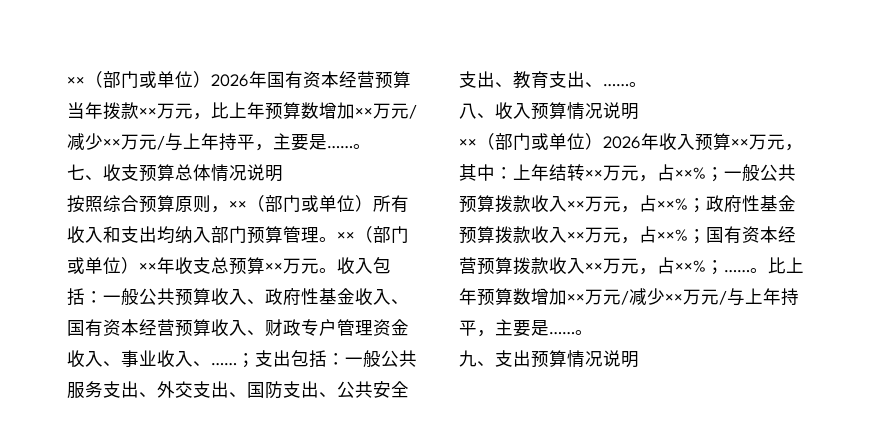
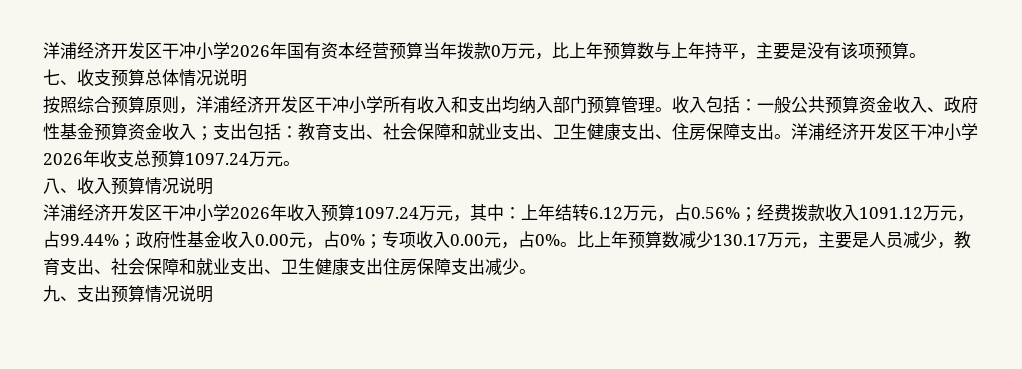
[67,71,211,88] ××（部门或单位） -> [43,42,230,60] 洋浦经济开发区干冲小学
[139,107,157,117] ×× -> [491,45,501,57] 0
[319,102,417,119] [67,133,353,151] 增加××万元/减少××万元/与上年持平，主要是…… -> [654,42,909,60] 与上年持平，主要是没有该项预算
[229,195,373,212] ××（部门或单位） -> [196,96,383,114] 洋浦经济开发区干冲小学
[337,226,409,243] [67,257,337,275] ××（部门或单位）××年收支总预算××万元。 -> (672, 109) none
(211, 296) none -> [859,96,893,113] 资金
[355,288,409,306] [67,319,409,337] [67,350,417,368] [67,381,409,399] [459,71,629,89] 收入、国有资本经营预算收入、财政专户管理资金收入、事业收入、……；支出包括：一般公共服务支出、外交支出、国防支出、公共安全支出、教育支出、…… -> [94,123,978,141] [43,150,283,168] 预算资金收入；支出包括：教育支出、社会保障和就业支出、卫生健康支出、住房保障支出。洋浦经济开发区干冲小学2026年收支总预算1097.24万元
[459,133,603,150] ××（部门或单位） -> [43,204,230,222] 洋浦经济开发区干冲小学
[731,138,749,148] ×× -> [355,207,419,219] 1097.24
[585,164,796,182] [459,195,688,213] ××万元，占××%；一般公共预算拨款收入××万元，占××% -> [589,204,974,222] [43,231,119,248] 6.12万元，占0.56%；经费拨款收入1091.12万元，占99.44%
[459,226,796,244] [459,257,804,275] [459,288,799,306] [459,319,575,337] 预算拨款收入××万元，占××%；国有资本经营预算拨款收入××万元，占××%；……。比上年预算数增加××万元/减少××万元/与上年持平，主要是…… -> [221,231,971,249] [43,258,519,276] 收入0.00元，占0%；专项收入0.00元，占0%。比上年预算数减少130.17万元，主要是人员减少，教育支出、社会保障和就业支出、卫生健康支出住房保障支出减少

